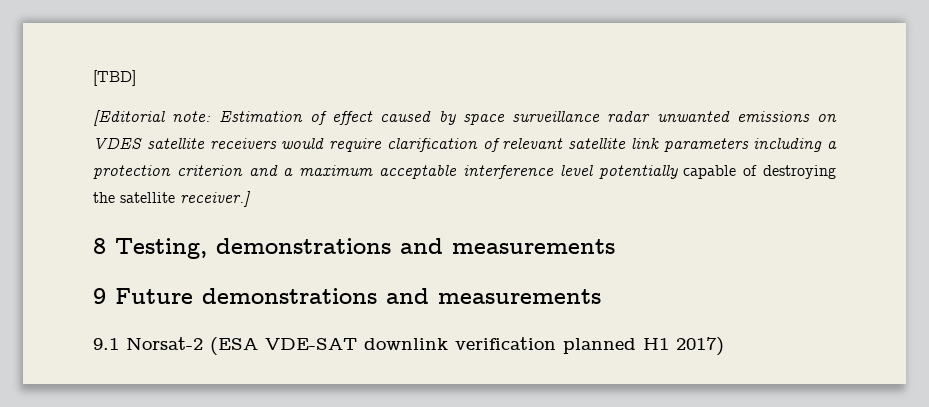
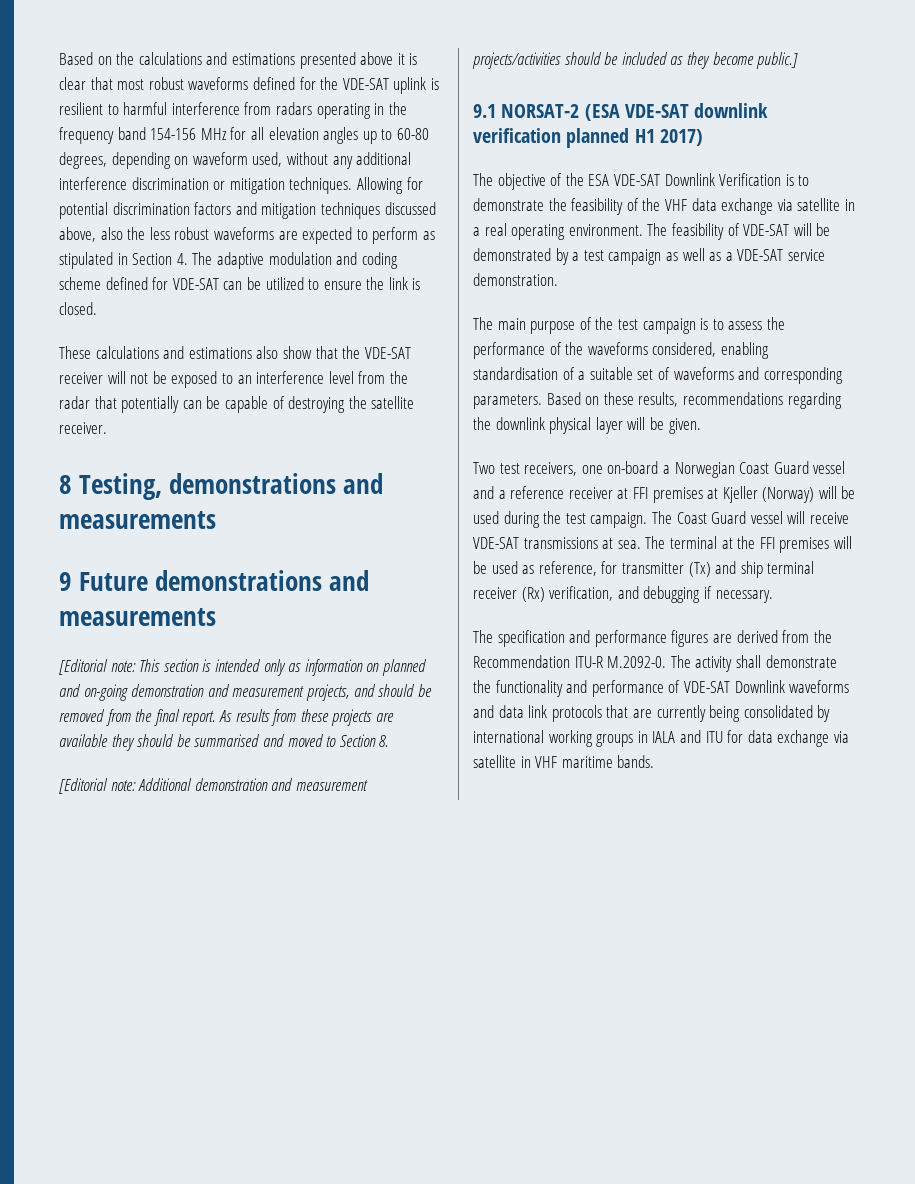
[93,70,136,86] [93,110,837,126] [93,137,837,152] [93,165,678,179] [TBD] // [Editorial note: Estimation of effect caused by space surveillance radar unwanted emissions on VDES satellite receivers would require clarification of relevant satellite link parameters including a protection criterion and a maximum acceptable interference level potentially -> [59,52,418,69] [59,77,439,94] [59,102,407,119] [59,127,429,144] [59,152,412,169] [59,177,423,194] [59,202,436,219] [59,227,435,244] [59,252,398,269] [59,277,421,290] [59,302,97,315] [59,346,411,359] [59,371,408,388] [59,396,221,413] Based on the calculations and estimations presented above it is clear that most robust waveforms defined for the VDE-SAT uplink is resilient to harmful interference from radars operating in the frequency band 154-156 MHz for all elevation angles up to 60-80 degrees, depending on waveform used, without any additional interference discrimination or mitigation techniques. Allowing for potential discrimination factors and mitigation techniques discussed above, also the less robust waveforms are expected to perform as stipulated in Section 4. The adaptive modulation and coding scheme defined for VDE-SAT can be utilized to ensure the link is closed. // These calculations and estimations also show that the VDE-SAT receiver will not be exposed to an interference level from the radar that potentially can be
[180,191,251,207] receiver.] -> [59,422,107,434] receiver.
(601, 296) none -> [59,659,426,676] [59,684,432,701] [59,709,394,726] [59,734,389,751] [59,778,368,794] [472,52,799,69] // [Editorial note: This section is intended only as information on planned and on-going demonstration and measurement projects, and should be removed from the final report. As results from these projects are available they should be summarised and moved to Section 8. // [Editorial note: Additional demonstration and measurement projects/activities should be included as they become public.]
[126,337,203,350] Norsat-2 -> [501,104,580,118] NORSAT-2
(724, 346) none -> [473,173,810,190] [473,198,855,215] [473,223,831,240] [473,248,825,265] [473,273,558,286] [473,317,785,334] [473,342,769,359] [473,367,843,384] [473,392,842,409] [473,417,701,434] [473,461,846,478] [473,486,856,503] [473,511,849,528] [473,536,852,553] [473,561,815,578] [473,586,773,603] [473,630,832,647] [473,655,837,672] [473,680,850,697] [473,705,831,722] [473,730,849,747] [473,755,655,768] // The objective of the ESA VDE-SAT Downlink Verification is to demonstrate the feasibility of the VHF data exchange via satellite in a real operating environment. The feasibility of VDE-SAT will be demonstrated by a test campaign as well as a VDE-SAT service demonstration. // The main purpose of the test campaign is to assess the performance of the waveforms considered, enabling standardisation of a suitable set of waveforms and corresponding parameters. Based on these results, recommendations regarding the downlink physical layer will be given. // Two test receivers, one on-board a Norwegian Coast Guard vessel and a reference receiver at FFI premises at Kjeller (Norway) will be used during the test campaign. The Coast Guard vessel will receive VDE-SAT transmissions at sea. The terminal at the FFI premises will be used as reference, for transmitter (Tx) and ship terminal receiver (Rx) verification, and debugging if necessary. // The specification and performance figures are derived from the Recommendation ITU-R M.2092-0. The activity shall demonstrate the functionality and performance of VDE-SAT Downlink waveforms and data link protocols that are currently being consolidated by international working groups in IALA and ITU for data exchange via satellite in VHF maritime bands.

